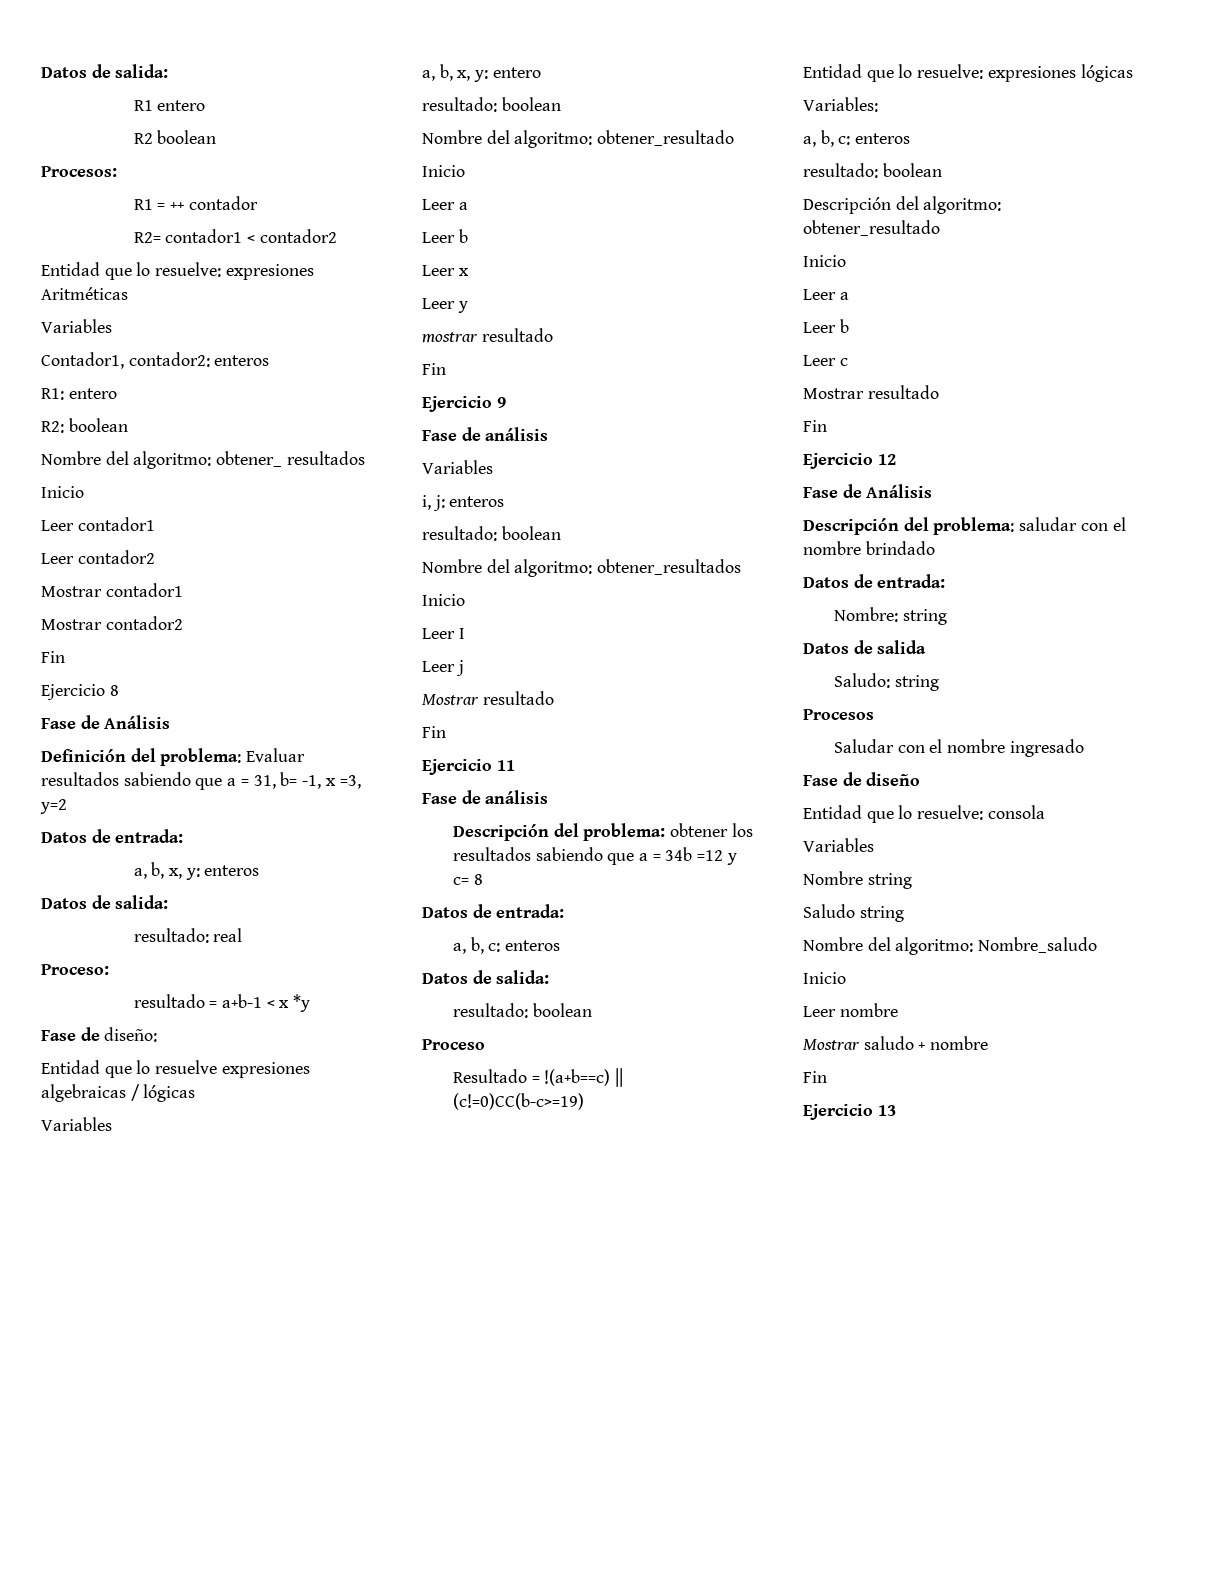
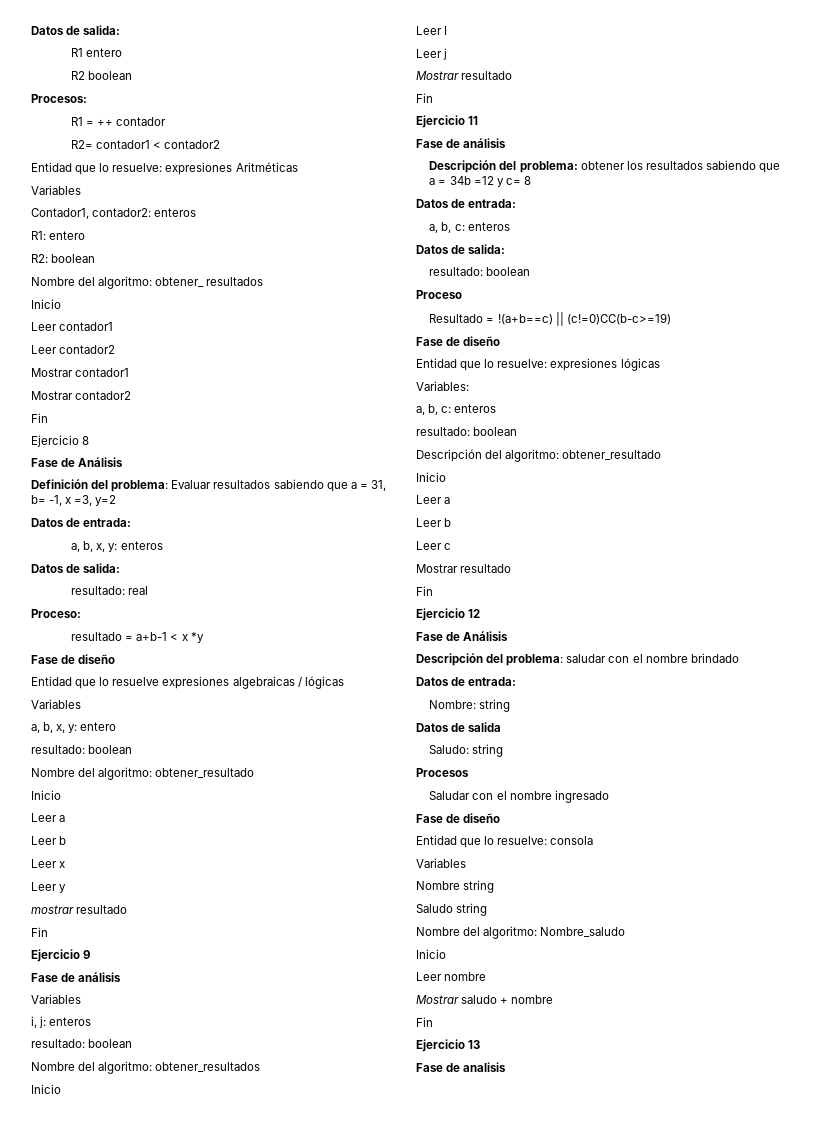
[104,1027,158,1042] diseño: -> [78,654,116,664] diseño
(584, 1101) none -> [416,336,501,346] // Fase de diseño
(896, 1110) none -> [416,1062,507,1072] // Fase de analisis

